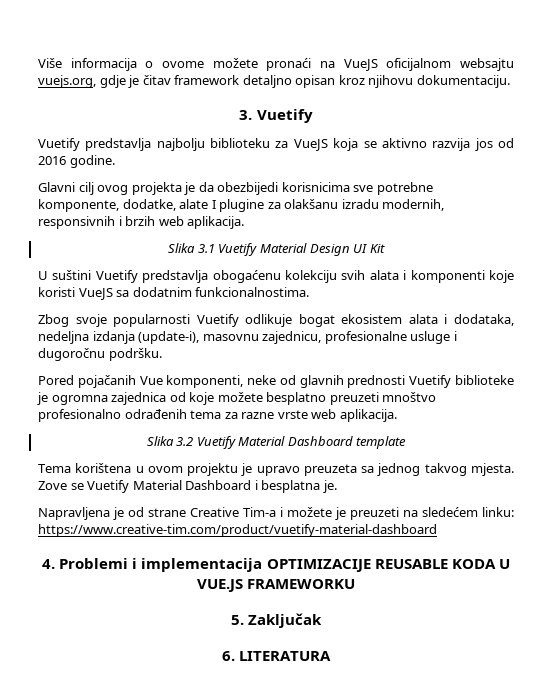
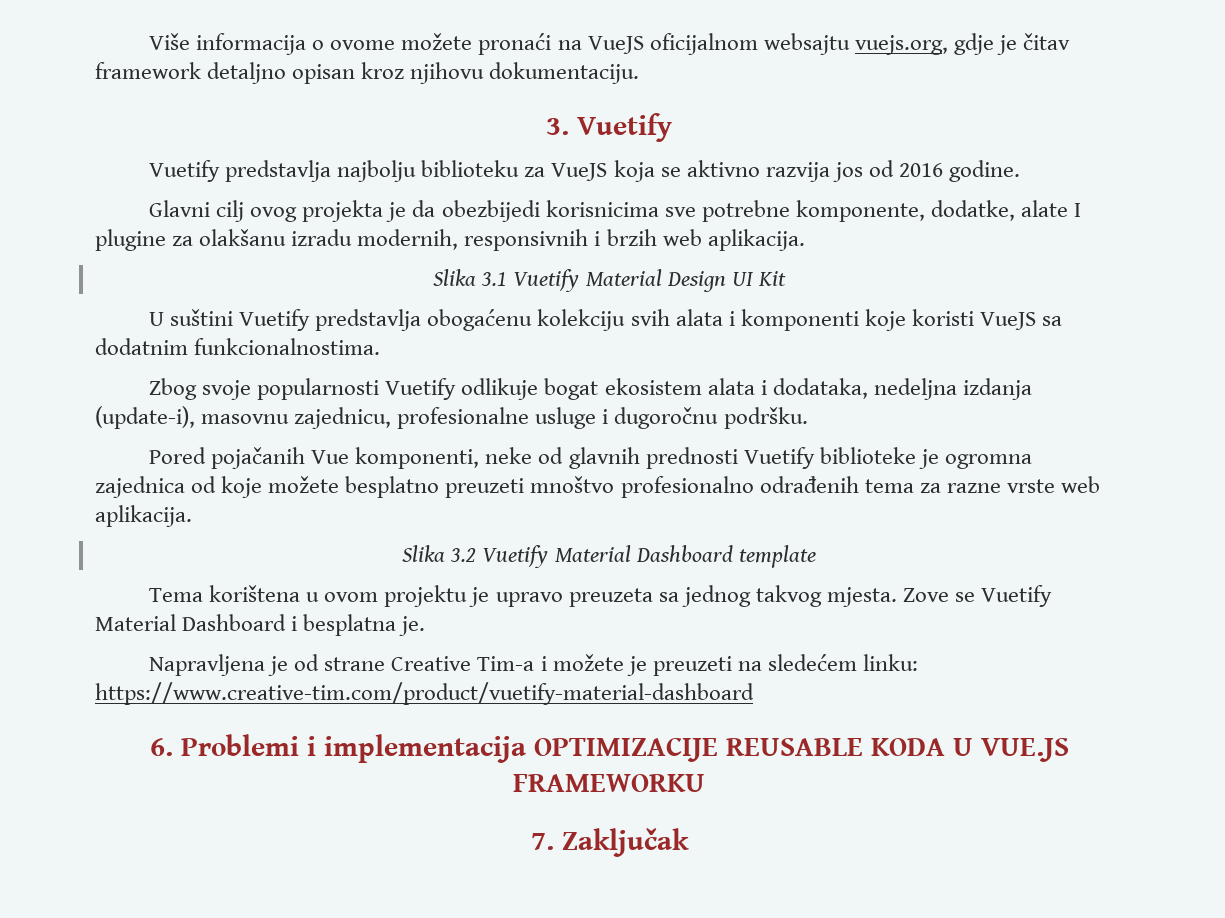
[42,559,56,569] 4. -> [149,738,173,756] 6.
[230,615,244,625] 5. -> [530,833,554,850] 7.
[221,651,332,661] // 6. LITERATURA -> (689, 842) none

